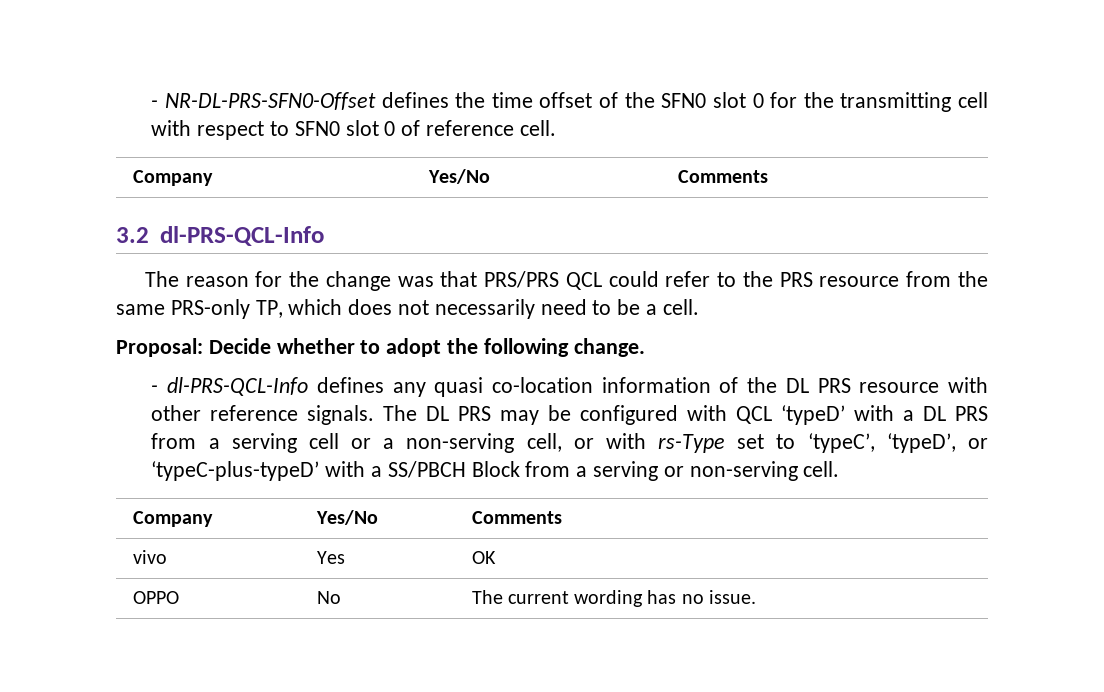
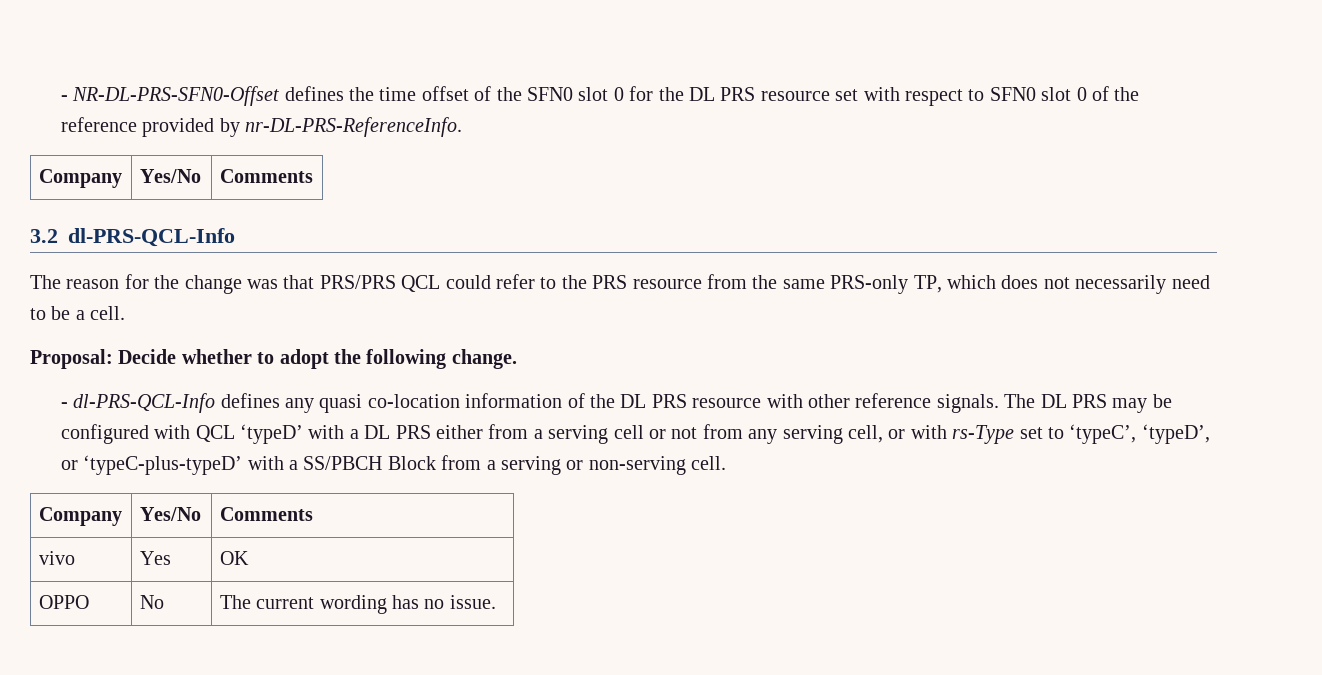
[840,92,988,112] transmitting cell -> [688,87,859,101] DL PRS resource set
[425,120,556,136] reference cell. -> [1114,87,1140,101] [60,117,462,137] the reference provided by nr-DL-PRS-ReferenceInfo.
(988, 413) none -> [435,425,483,439] either
[383,433,515,453] a non-serving -> [671,424,843,444] not from any serving

